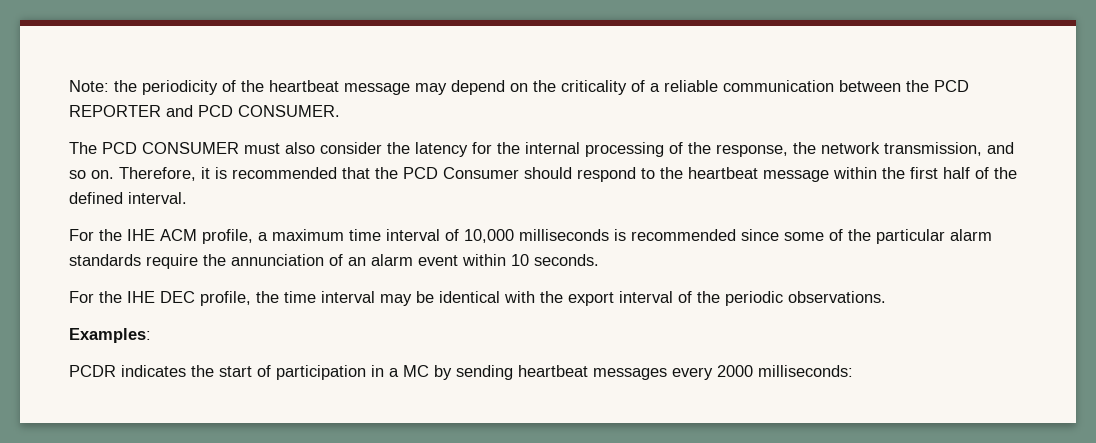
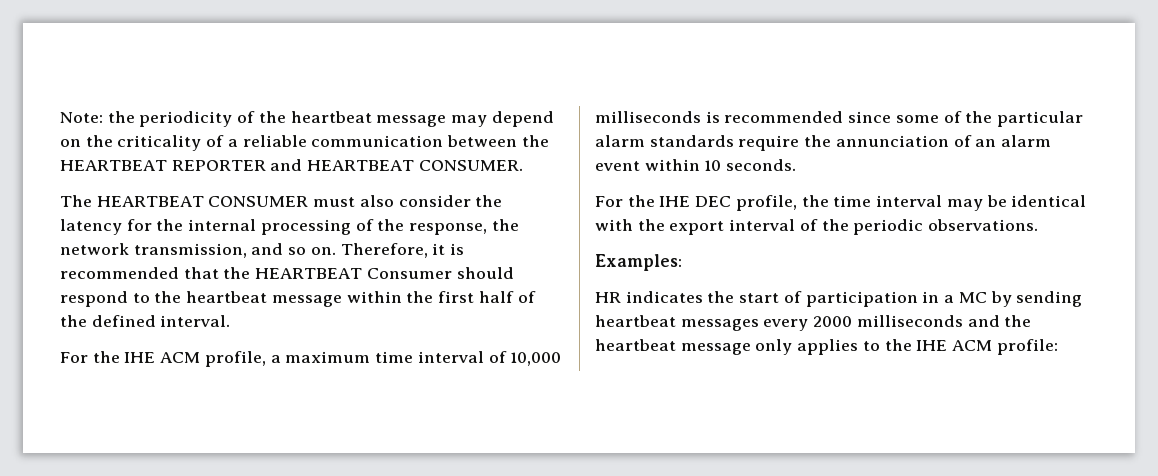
[934,80,969,92] PCD -> [60,160,167,171] HEARTBEAT
[198,105,233,117] PCD -> [307,160,415,171] HEARTBEAT
[102,142,137,154] PCD -> [96,196,204,207] HEARTBEAT
[403,167,438,179] PCD -> [255,268,363,279] HEARTBEAT
[69,365,116,377] PCDR -> [595,292,621,303] HR
[758,365,853,377] milliseconds: -> [856,315,1032,327] [595,339,1058,355] milliseconds and the heartbeat message only applies to the IHE ACM profile:

